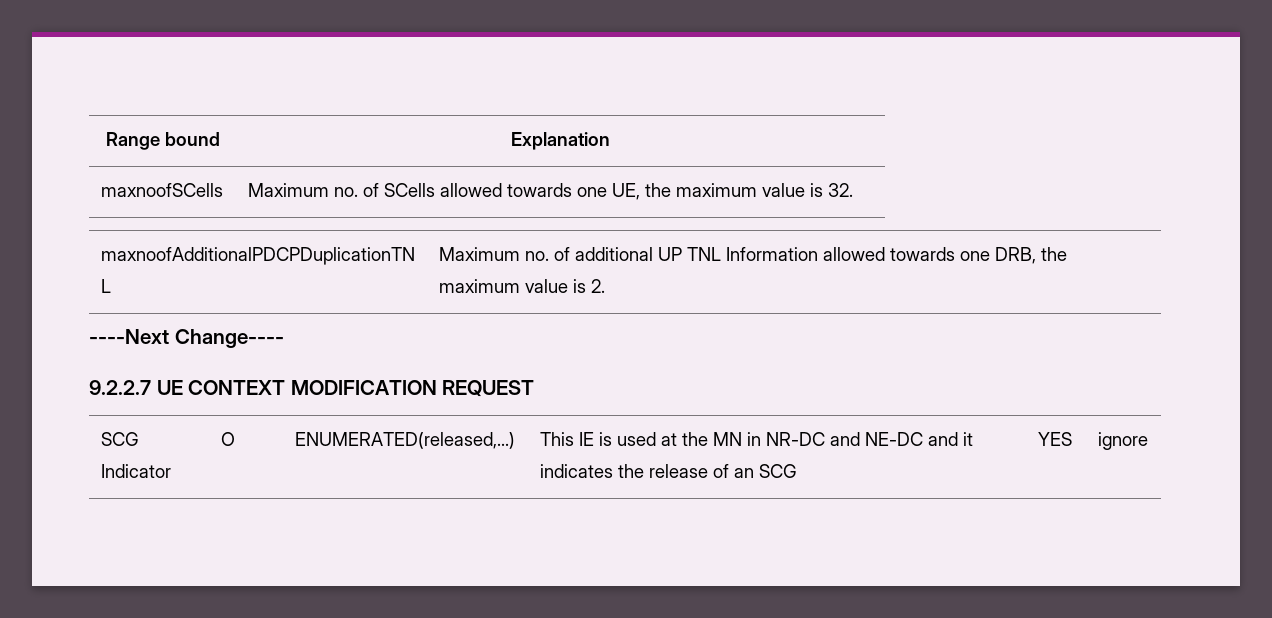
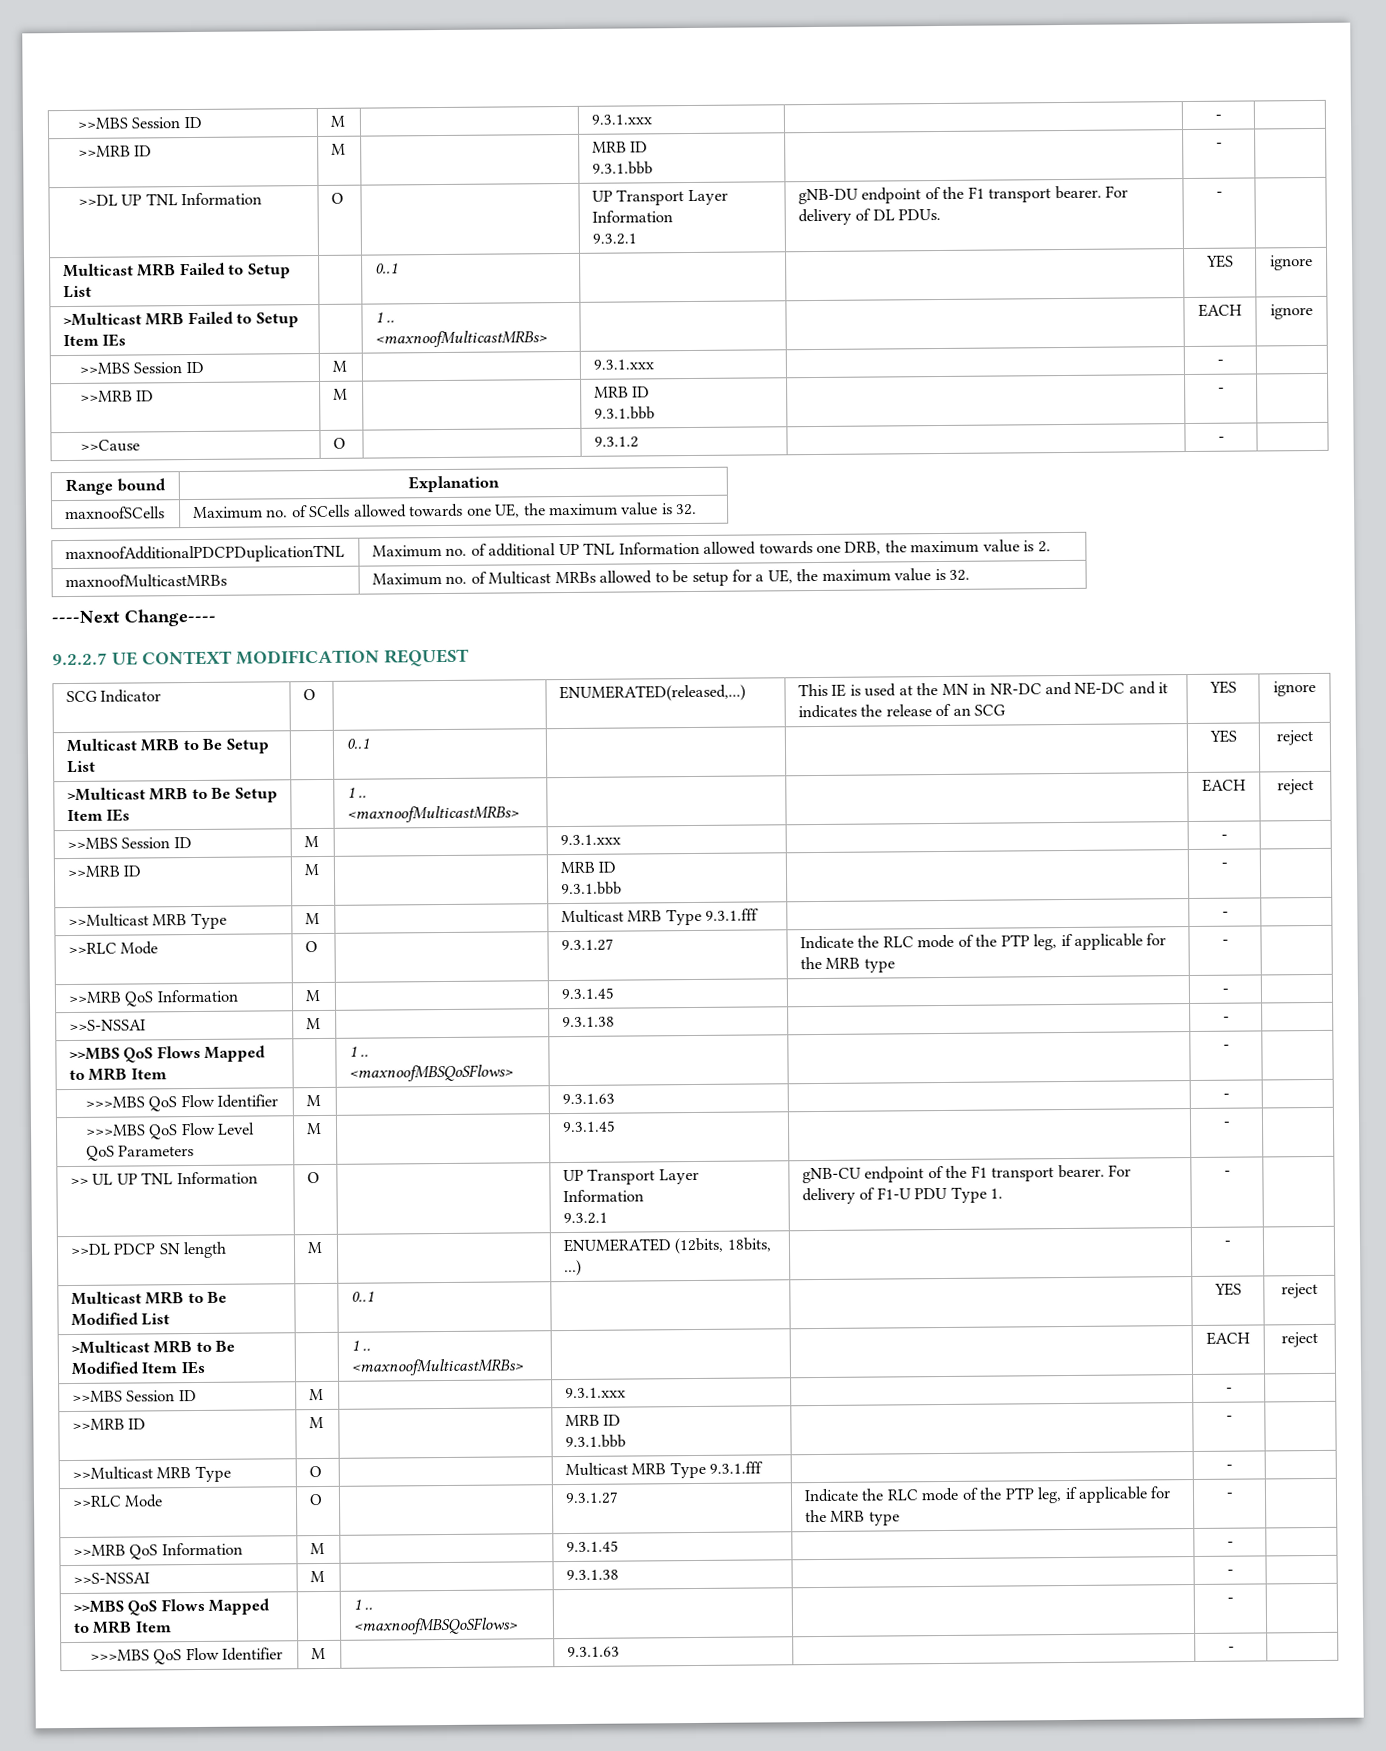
(106, 141) none -> [76,116,202,129] [329,115,345,127] [590,114,652,125] [1214,114,1222,120] [77,145,153,157] [330,143,346,155] [591,141,649,153] [591,161,653,175] [1215,142,1223,148] [77,192,263,206] [330,192,344,204] [591,189,728,206] [591,210,673,223] [591,233,637,245] [797,185,1129,205] [797,208,942,226] [1215,191,1223,197] [62,262,291,279] [62,285,92,299] [374,262,398,274] [1205,254,1234,268] [1270,255,1313,271] [62,311,299,328] [62,333,127,347] [374,311,396,323] [374,330,547,348] [1198,303,1242,317] [1270,304,1313,320] [78,361,204,374] [331,360,347,372] [592,359,654,370] [1216,359,1224,365] [79,390,155,402] [332,388,348,400] [593,386,651,398] [593,406,655,420] [1217,387,1225,393] [79,439,140,452] [332,437,346,449] [593,436,639,448] [1217,436,1225,442] >>MBS Session ID | M | | 9.3.1.xxx | | - | // >>MRB ID | M | | MRB ID // 9.3.1.bbb | | - | // >>DL UP TNL Information | O | | UP Transport Layer Information // 9.3.2.1 | gNB-DU endpoint of the F1 transport bearer. For delivery of DL PDUs. | - | // Multicast MRB Failed to Setup List | | 0..1 | | | YES | ignore // >Multicast MRB Failed to Setup Item IEs | | 1 .. <maxnoofMulticastMRBs> | | | EACH | ignore // >>MBS Session ID | M | | 9.3.1.xxx | | - | // >>MRB ID | M | | MRB ID // 9.3.1.bbb | | - | // >>Cause | O | | 9.3.1.2 | | - | //
(606, 286) none -> [64,573,227,589] [371,568,971,587] // maxnoofMulticastMRBs | Maximum no. of Multicast MRBs allowed to be setup for a UE, the maximum value is 32.
(1148, 441) none -> [65,738,270,754] [66,760,96,774] [345,737,369,749] [1208,729,1237,743] [1276,730,1313,746] [66,787,278,803] [66,808,131,822] [346,786,368,798] [346,805,519,823] [1202,778,1246,792] [1277,779,1314,795] [66,837,192,850] [303,836,319,848] [559,834,621,846] [1220,834,1228,840] [66,865,142,878] [303,864,319,876] [559,861,617,874] [560,881,622,896] [1220,862,1228,868] [67,912,227,930] [304,913,320,925] [560,908,760,926] [1221,911,1229,917] [67,941,159,955] [304,941,318,953] [560,938,614,952] [799,933,1167,951] [799,956,895,973] [1221,939,1229,945] [67,989,238,1007] [304,989,320,1002] [560,987,614,1000] [1221,988,1229,994] [68,1019,146,1032] [305,1017,321,1030] [561,1016,615,1028] [1222,1016,1230,1022] [68,1045,267,1063] [68,1067,167,1081] [348,1045,370,1057] [348,1064,513,1082] [1222,1044,1230,1050] [84,1094,279,1112] [305,1094,321,1107] [561,1093,615,1105] [1222,1093,1230,1099] [84,1122,256,1140] [85,1145,195,1161] [305,1122,322,1135] [561,1120,616,1133] [1222,1121,1231,1127] [69,1171,258,1186] [306,1172,320,1184] [562,1168,699,1185] [562,1189,644,1203] [562,1212,608,1225] [801,1164,1132,1184] [801,1186,1004,1205] [1223,1170,1231,1176] [69,1241,228,1259] [306,1241,323,1254] [562,1237,772,1255] [563,1259,582,1277] [1223,1240,1231,1246] [70,1291,228,1306] [70,1312,171,1327] [350,1290,374,1302] [1213,1282,1242,1296] [1281,1283,1318,1299] [70,1340,236,1355] [70,1360,205,1376] [350,1339,372,1351] [350,1358,523,1376] [1206,1331,1250,1345] [1281,1331,1318,1348] [71,1390,197,1403] [308,1388,324,1401] [564,1387,626,1399] [1225,1387,1233,1393] [71,1418,147,1431] [308,1416,324,1429] [564,1414,622,1427] [564,1434,626,1449] [1225,1415,1233,1421] [71,1465,231,1483] [308,1465,322,1478] [564,1461,764,1479] [1225,1464,1233,1470] [71,1494,164,1508] [308,1493,323,1506] [564,1491,619,1505] [803,1486,1172,1504] [804,1509,900,1526] [1225,1492,1234,1498] [72,1542,243,1560] [309,1542,325,1555] [565,1540,619,1553] [1226,1541,1234,1547] [72,1572,150,1585] [309,1570,325,1583] [565,1569,619,1581] [1226,1569,1234,1575] [72,1598,271,1616] [72,1620,172,1634] [352,1598,374,1610] [352,1617,518,1635] [1226,1597,1234,1603] [89,1647,284,1665] [310,1647,326,1660] [566,1646,620,1658] [1227,1646,1235,1652] // Multicast MRB to Be Setup List | | 0..1 | | | YES | reject // >Multicast MRB to Be Setup Item IEs | | 1 .. <maxnoofMulticastMRBs> | | | EACH | reject // >>MBS Session ID | M | | 9.3.1.xxx | | - | // >>MRB ID | M | | MRB ID // 9.3.1.bbb | | - | // >>Multicast MRB Type | M | | Multicast MRB Type 9.3.1.fff | | - | // >>RLC Mode | O | | 9.3.1.27 | Indicate the RLC mode of the PTP leg, if applicable for the MRB type | - | // >>MRB QoS Information | M | | 9.3.1.45 | | - | // >>S-NSSAI | M | | 9.3.1.38 | | - | // >>MBS QoS Flows Mapped to MRB Item | | 1 .. <maxnoofMBSQoSFlows> | | | - | // >>>MBS QoS Flow Identifier | M | | 9.3.1.63 | | - | // >>>MBS QoS Flow Level QoS Parameters | M | | 9.3.1.45 | | - | // >> UL UP TNL Information | O | | UP Transport Layer Information // 9.3.2.1 | gNB-CU endpoint of the F1 transport bearer. For delivery of F1-U PDU Type 1. | - | // >>DL PDCP SN length | M | | ENUMERATED (12bits, 18bits, ...) | | - | // Multicast MRB to Be Modified List | | 0..1 | | | YES | reject // >Multicast MRB to Be Modified Item IEs | | 1 .. <maxnoofMulticastMRBs> | | | EACH | reject // >>MBS Session ID | M | | 9.3.1.xxx | | - | // >>MRB ID | M | | MRB ID // 9.3.1.bbb | | - | // >>Multicast MRB Type | O | | Multicast MRB Type 9.3.1.fff | | - | // >>RLC Mode | O | | 9.3.1.27 | Indicate the RLC mode of the PTP leg, if applicable for the MRB type | - | // >>MRB QoS Information | M | | 9.3.1.45 | | - | // >>S-NSSAI | M | | 9.3.1.38 | | - | // >>MBS QoS Flows Mapped to MRB Item | | 1 .. <maxnoofMBSQoSFlows> | | | - | // >>>MBS QoS Flow Identifier | M | | 9.3.1.63 | | - |

